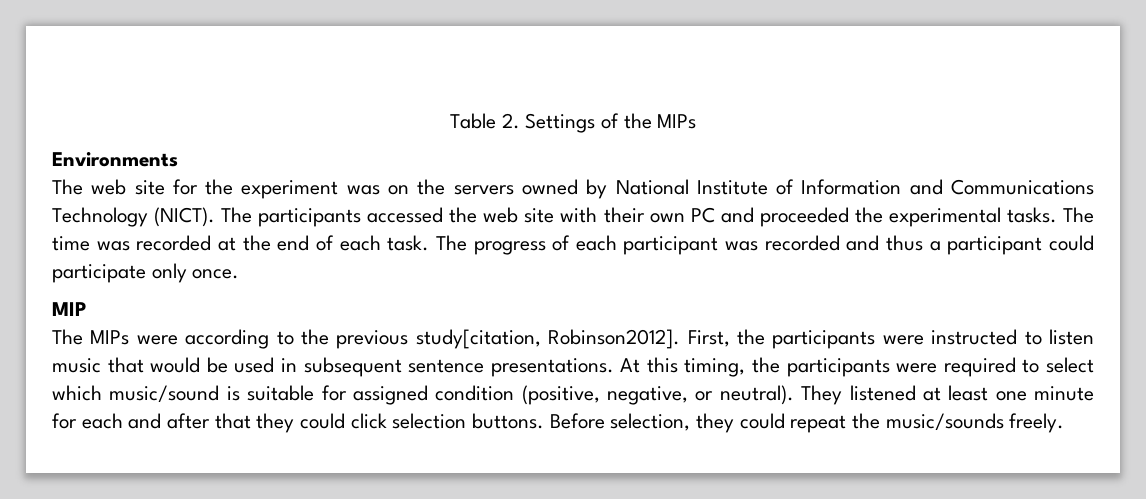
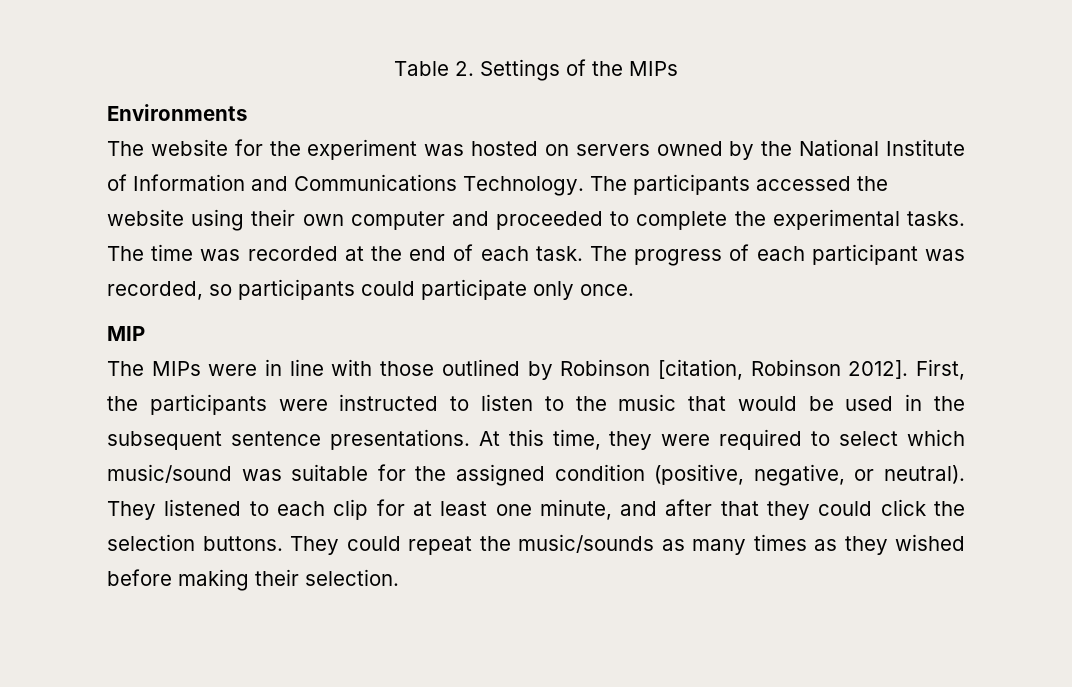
[91,179,165,195] web site -> [150,139,228,156] website
[388,179,446,195] on the -> [471,141,569,156] hosted on
(608, 189) none -> [761,141,793,156] the
[52,207,216,227] Technology (NICT). -> [463,176,584,196] Technology.
[483,207,598,223] web site with -> [107,209,245,231] website using
[690,207,715,223] PC -> [350,211,445,230] computer
(849, 217) none -> [610,211,728,230] to complete
[764,235,1043,255] recorded and thus a participant -> [107,279,355,300] recorded, so participants
[185,329,681,349] according to the previous study[citation, Robinson2012]. -> [265,359,909,380] in line with those outlined by Robinson [citation, Robinson 2012].
(1094, 337) none -> [544,396,607,411] to the
(297, 365) none -> [934,396,966,411] the
[684,357,890,377] timing, the participants -> [552,429,653,450] time, they
[226,386,240,401] is -> [241,469,282,481] was
(347, 393) none -> [415,466,447,481] the
[922,385,1094,401] [52,413,123,429] at least one minute for each -> [249,499,612,520] to each clip for at least one minute,
(387, 421) none -> [934,501,965,516] the
[549,413,735,433] Before selection, they -> [290,536,339,555] They
[1009,413,1065,433] freely. -> [661,534,965,555] [107,569,399,591] as many times as they wished before making their selection.

